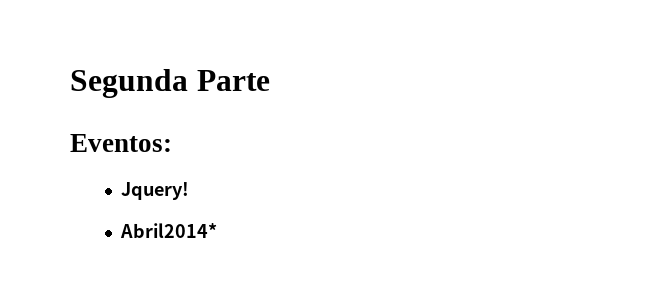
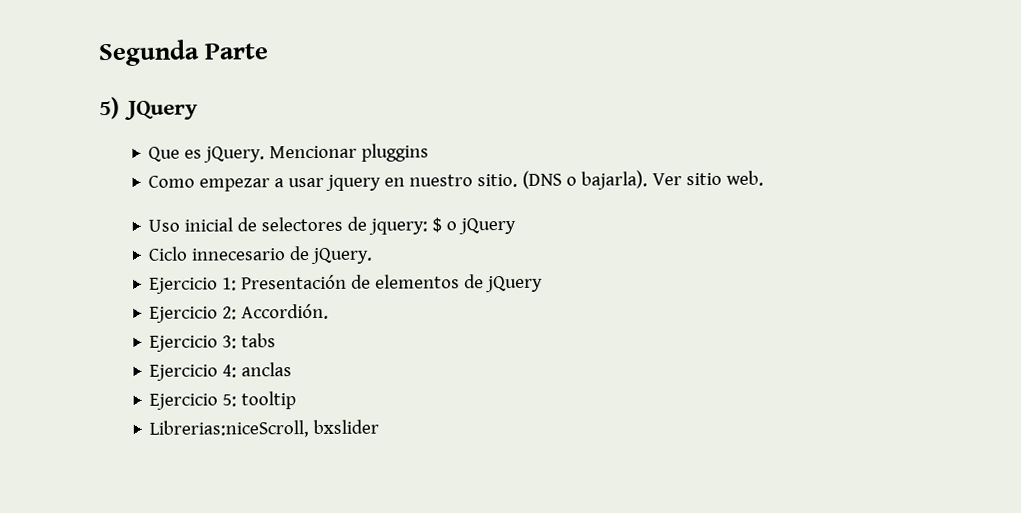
[70,134,172,152] [121,182,190,200] [120,223,218,238] Eventos: // Jquery! // Abril2014* -> [99,96,199,120] [148,143,430,163] [148,170,765,192] [148,216,517,235] [148,246,374,265] [149,274,544,294] [149,303,330,323] [149,333,277,352] [149,362,293,381] [149,391,297,410] [149,419,380,438] 5) JQuery // Que es jQuery. Mencionar pluggins // Como empezar a usar jquery en nuestro sitio. (DNS o bajarla). Ver sitio web. // Uso inicial de selectores de jquery: $ o jQuery // Ciclo innecesario de jQuery. // Ejercicio 1: Presentación de elementos de jQuery // Ejercicio 2: Accordión. // Ejercicio 3: tabs // Ejercicio 4: anclas // Ejercicio 5: tooltip // Librerias:niceScroll, bxslider

